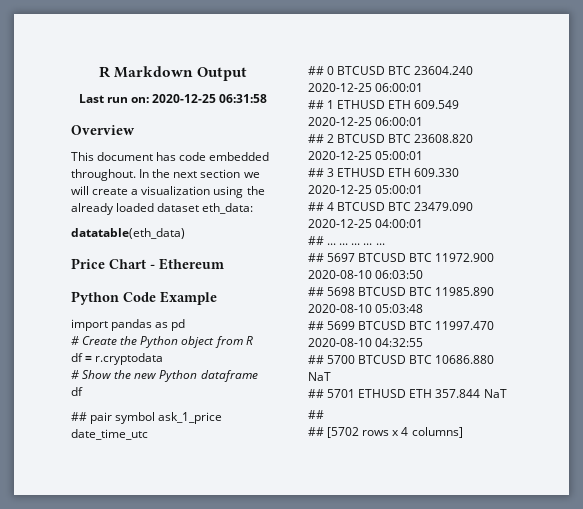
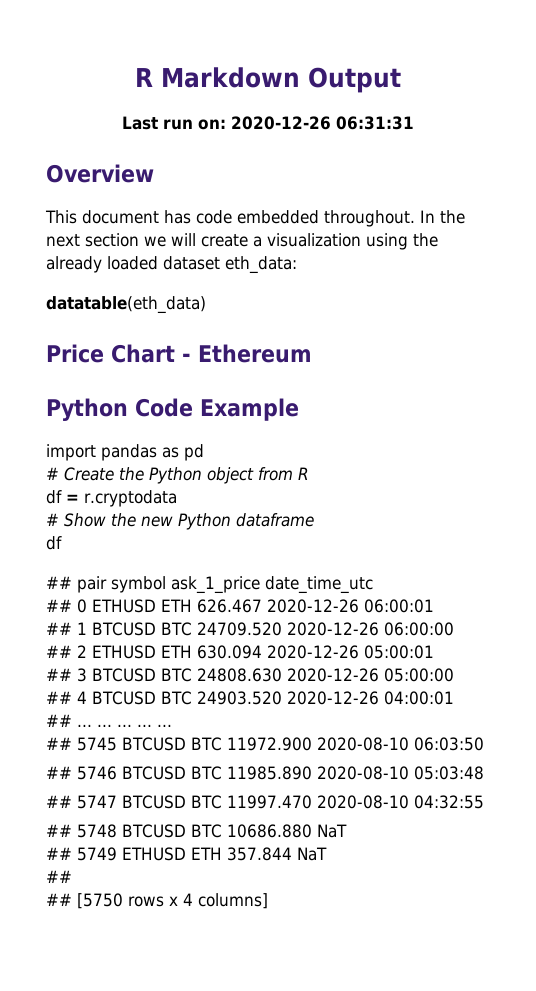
[152,94,268,103] 2020-12-25 06:31:58 -> [231,116,414,130] 2020-12-26 06:31:31
[337,66,474,75] [308,83,372,92] BTCUSD BTC 23604.240 2020-12-25 -> [92,599,359,613] ETHUSD ETH 626.467 2020-12-26
[337,100,460,109] [308,117,424,126] [308,134,474,143] [308,151,424,160] [308,168,460,177] [308,185,424,194] ETHUSD ETH 609.549 2020-12-25 06:00:01 // ## 2 BTCUSD BTC 23608.820 2020-12-25 05:00:01 // ## 3 ETHUSD ETH 609.330 2020-12-25 05:00:01 -> [92,622,454,636] [46,645,434,659] [46,668,454,682] BTCUSD BTC 24709.520 2020-12-26 06:00:00 // ## 2 ETHUSD ETH 630.094 2020-12-26 05:00:01 // ## 3 BTCUSD BTC 24808.630 2020-12-26 05:00:00
[414,202,474,211] [308,219,372,228] 23479.090 2020-12-25 -> [196,691,379,705] 24903.520 2020-12-26
[327,253,356,262] 5697 -> [77,737,117,751] 5745
[327,287,356,296] 5698 -> [77,766,117,780] 5746
[327,321,356,330] 5699 -> [77,795,117,809] 5747
[327,355,356,364] 5700 -> [77,824,117,838] 5748
[327,389,356,398] 5701 -> [77,847,117,861] 5749
[327,427,360,438] [5702 -> [77,893,123,909] [5750

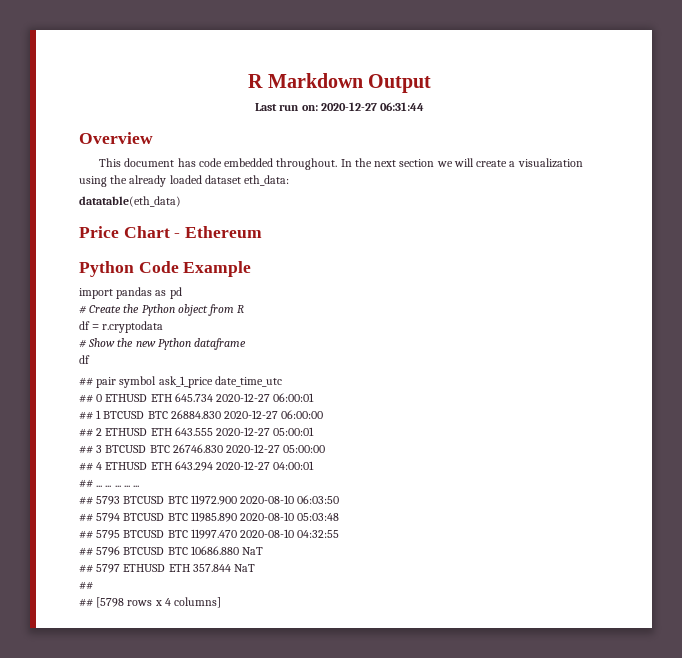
[231,116,414,130] 2020-12-26 06:31:31 -> [320,102,424,111] 2020-12-27 06:31:44
[197,599,359,613] 626.467 2020-12-26 -> [174,393,271,402] 645.734 2020-12-27
[196,622,379,636] 24709.520 2020-12-26 -> [170,410,279,419] 26884.830 2020-12-27
[197,645,359,659] 630.094 2020-12-26 -> [174,427,271,436] 643.555 2020-12-27
[196,668,379,682] 24808.630 2020-12-26 -> [172,444,281,453] 26746.830 2020-12-27
[92,691,379,705] BTCUSD BTC 24903.520 2020-12-26 -> [105,461,271,471] ETHUSD ETH 643.294 2020-12-27
[77,737,117,751] 5745 -> [96,496,121,505] 5793
[77,766,117,780] 5746 -> [96,513,121,522] 5794
[77,795,117,809] 5747 -> [96,530,121,539] 5795
[77,824,117,838] 5748 -> [96,546,121,556] 5796
[77,847,117,861] 5749 -> [96,564,121,573] 5797
[77,893,123,909] [5750 -> [96,597,125,608] [5798

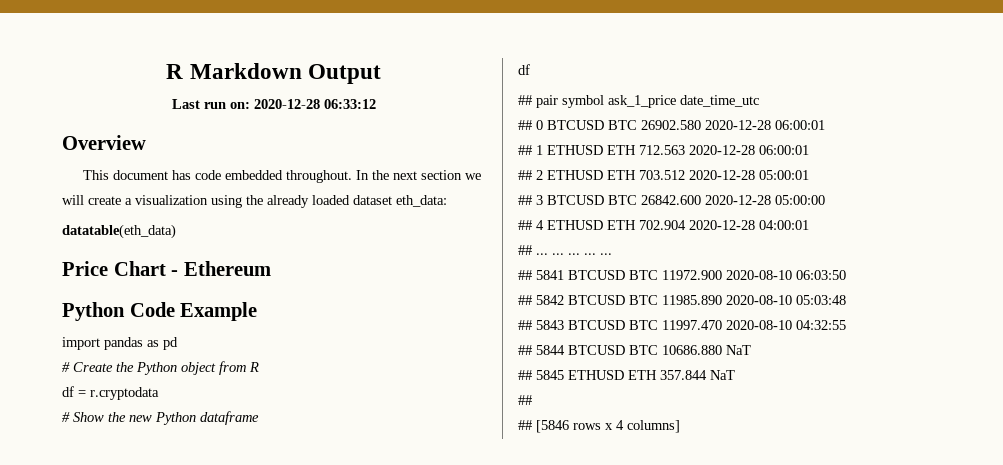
[320,102,424,111] 2020-12-27 06:31:44 -> [253,99,376,109] 2020-12-28 06:33:12
[105,393,271,402] ETHUSD ETH 645.734 2020-12-27 -> [547,120,771,130] BTCUSD BTC 26902.580 2020-12-28
[103,410,324,419] BTCUSD BTC 26884.830 2020-12-27 06:00:00 -> [547,145,809,155] ETHUSD ETH 712.563 2020-12-28 06:00:01
[174,427,271,436] 643.555 2020-12-27 -> [639,170,755,180] 703.512 2020-12-28
[172,444,281,453] 26746.830 2020-12-27 -> [641,195,771,205] 26842.600 2020-12-28
[174,461,271,471] 643.294 2020-12-27 -> [639,220,755,230] 702.904 2020-12-28
[96,496,121,505] 5793 -> [536,270,564,280] 5841
[96,513,121,522] 5794 -> [536,295,564,305] 5842
[96,530,121,539] 5795 -> [536,320,564,330] 5843
[96,546,121,556] 5796 -> [536,345,565,355] 5844
[96,564,121,573] 5797 -> [536,370,564,380] 5845
[96,597,125,608] [5798 -> [536,420,569,433] [5846

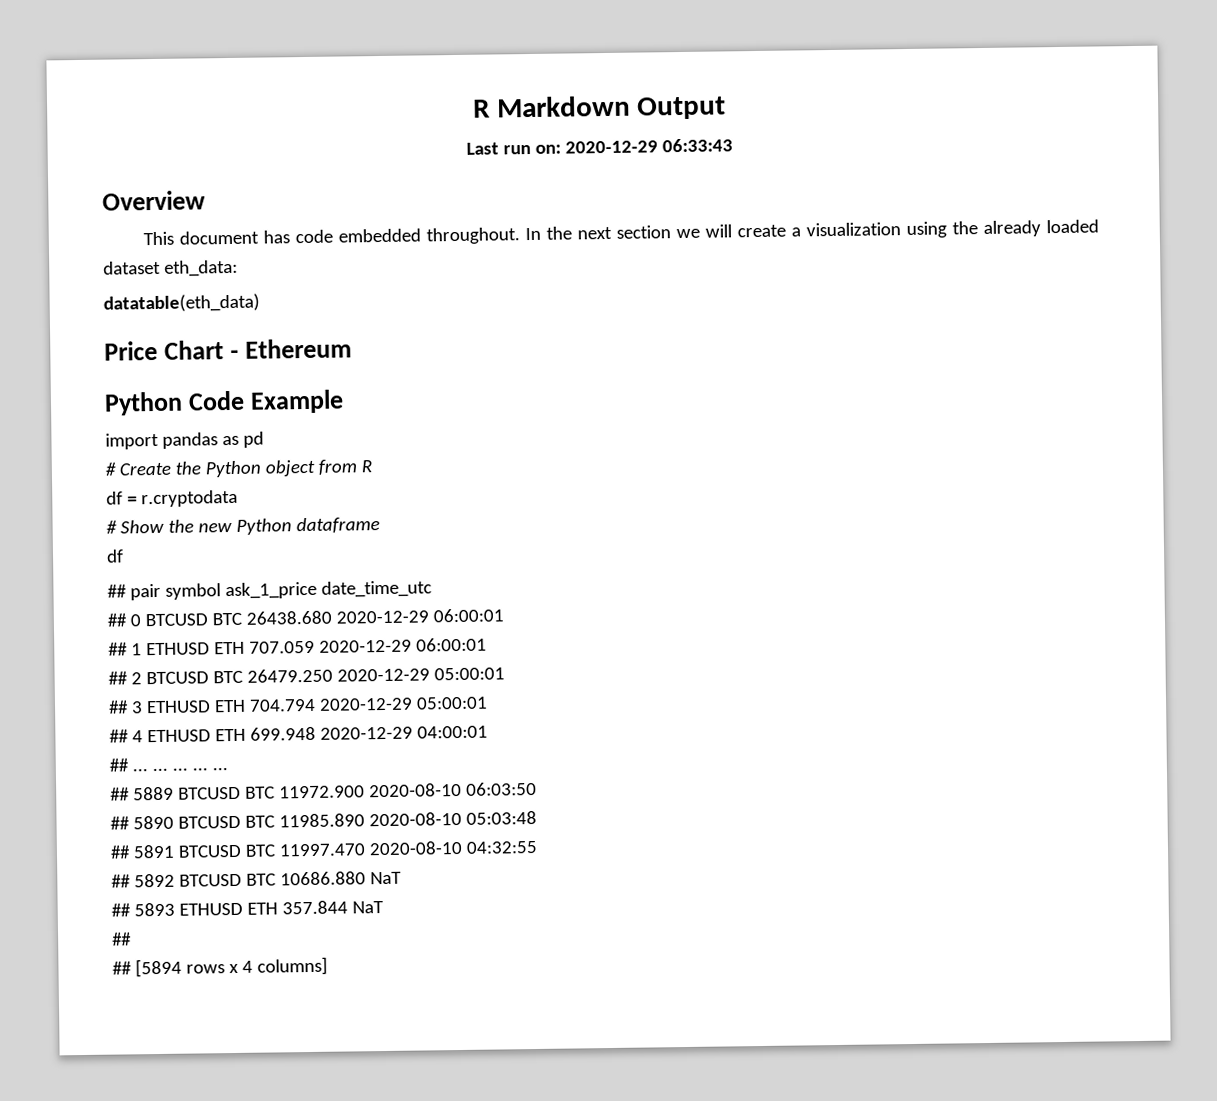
[253,99,376,109] 2020-12-28 06:33:12 -> [564,138,733,154] 2020-12-29 06:33:43
[641,120,771,130] 26902.580 2020-12-28 -> [245,610,429,625] 26438.680 2020-12-29
[639,145,755,155] 712.563 2020-12-28 -> [248,639,412,654] 707.059 2020-12-29
[547,170,755,180] ETHUSD ETH 703.512 2020-12-28 -> [145,668,430,685] BTCUSD BTC 26479.250 2020-12-29
[547,195,825,205] BTCUSD BTC 26842.600 2020-12-28 05:00:00 -> [145,696,488,714] ETHUSD ETH 704.794 2020-12-29 05:00:01
[639,220,755,230] 702.904 2020-12-28 -> [249,726,413,741] 699.948 2020-12-29
[536,270,564,280] 5841 -> [132,786,174,801] 5889
[536,295,564,305] 5842 -> [132,815,174,830] 5890
[536,320,564,330] 5843 -> [132,844,175,859] 5891
[536,345,565,355] 5844 -> [133,873,175,888] 5892
[536,370,564,380] 5845 -> [133,902,175,917] 5893
[536,420,569,433] [5846 -> [134,958,182,978] [5894

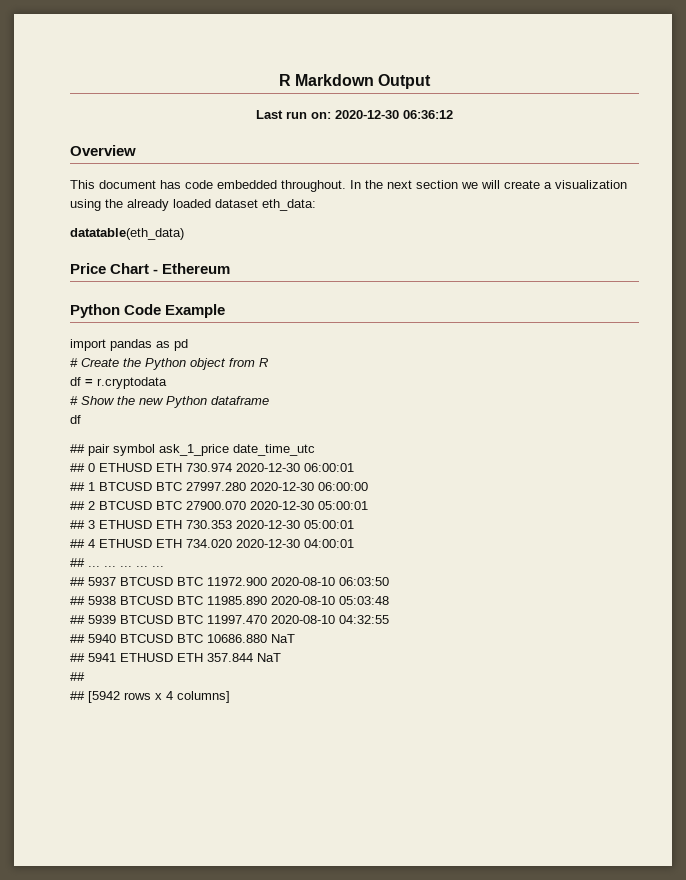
[564,138,733,154] 2020-12-29 06:33:43 -> [335,110,453,119] 2020-12-30 06:36:12
[144,610,429,627] BTCUSD BTC 26438.680 2020-12-29 -> [99,463,300,472] ETHUSD ETH 730.974 2020-12-30
[145,637,487,656] ETHUSD ETH 707.059 2020-12-29 06:00:01 -> [99,482,368,491] BTCUSD BTC 27997.280 2020-12-30 06:00:00
[246,668,430,683] 26479.250 2020-12-29 -> [186,501,314,510] 27900.070 2020-12-30
[248,697,413,712] 704.794 2020-12-29 -> [186,520,300,529] 730.353 2020-12-30
[249,726,413,741] 699.948 2020-12-29 -> [186,539,300,548] 734.020 2020-12-30
[132,786,174,801] 5889 -> [88,577,116,586] 5937
[132,815,174,830] 5890 -> [88,596,116,605] 5938
[132,844,175,859] 5891 -> [88,615,116,624] 5939
[133,873,175,888] 5892 -> [88,634,116,643] 5940
[133,902,175,917] 5893 -> [88,653,116,662] 5941
[134,958,182,978] [5894 -> [88,691,120,703] [5942

